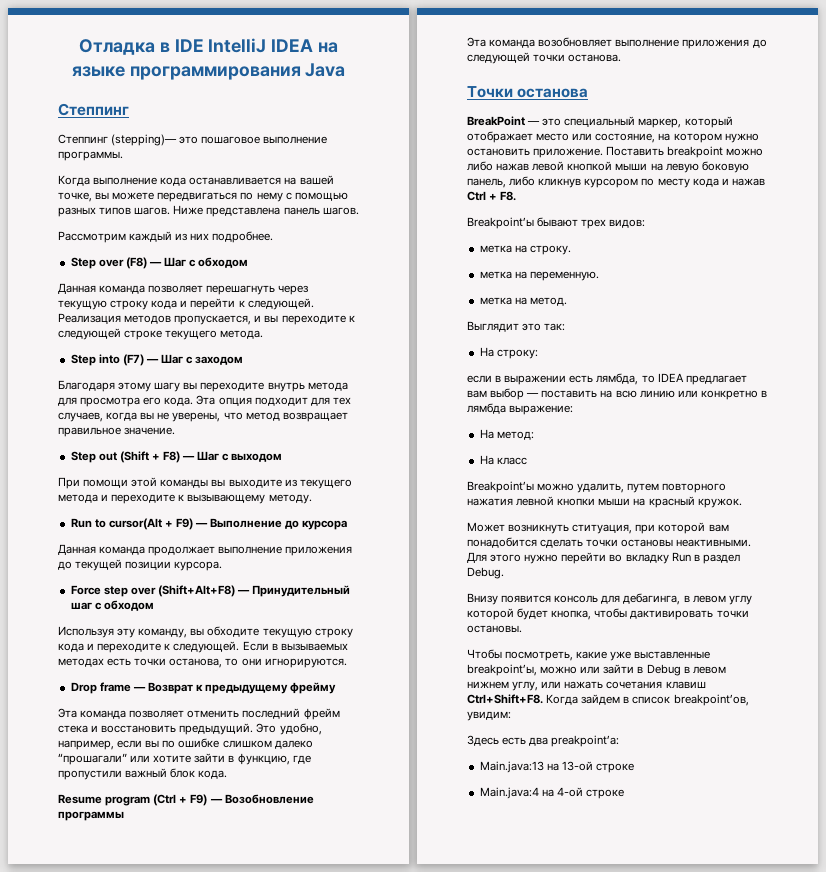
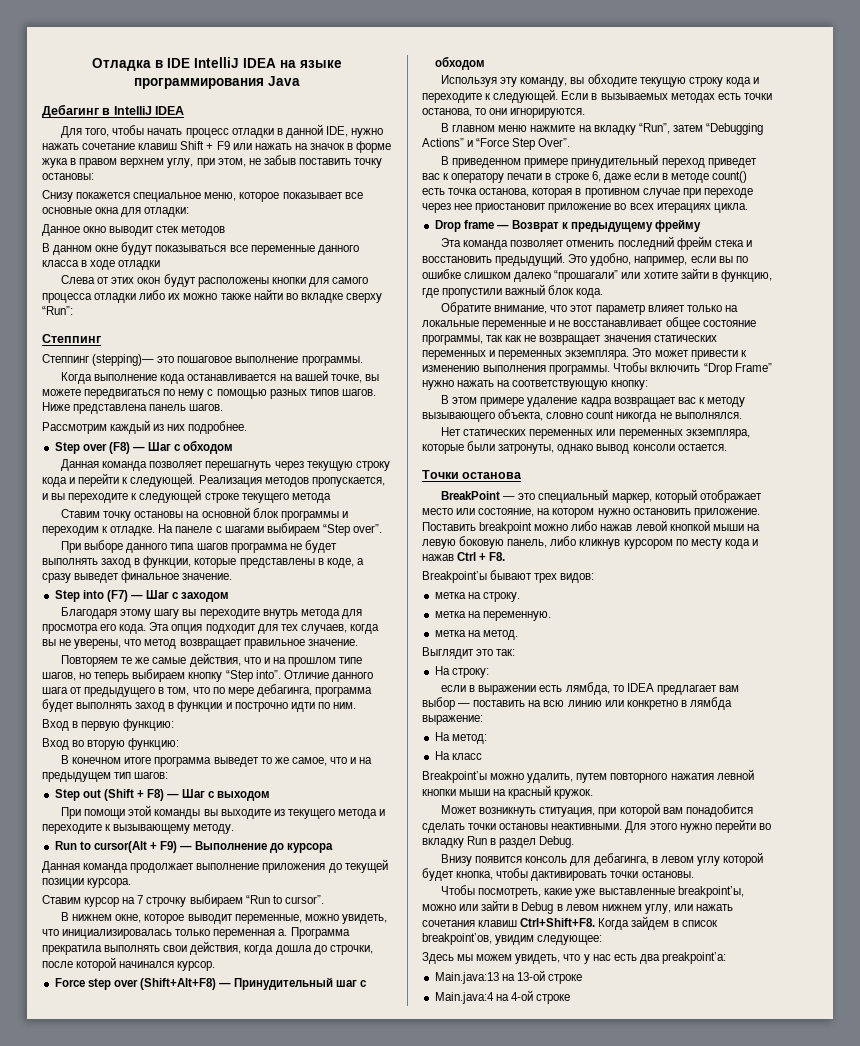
(346, 70) none -> [42,104,185,118] [61,124,384,138] [42,141,392,153] [42,155,383,168] [42,173,94,180] [42,190,363,202] [42,207,190,217] [42,224,226,236] [42,242,359,255] [42,260,161,270] [61,274,369,287] [42,289,382,303] [42,306,73,315] // Дебагинг в IntelliJ IDEA // Для того, чтобы начать процесс отладки в данной IDE, нужно нажать сочетание клавиш Shift + F9 или нажать на значок в форме жука в правом верхнем углу, при этом, не забыв поставить точку остановы: // Снизу покажется специальное меню, которое показывает все основные окна для отладки: // Данное окно выводит стек методов // В данном окне будут показываться все переменные данного класса в ходе отладки // Слева от этих окон будут расположены кнопки для самого процесса отладки либо их можно также найти во вкладке сверху “Run”:
[220,330,264,339] метода. -> [291,493,331,503] [61,507,348,521] [42,523,382,536] [61,540,337,553] [42,556,364,568] [42,571,233,583] метода // Ставим точку остановы на основной блок программы и переходим к отладке. На панеле с шагами выбираем “Step over”. // При выборе данного типа шагов программа не будет выполнять заход в функции, которые представлены в коде, а сразу выведет финальное значение.
(176, 431) none -> [61,653,363,667] [42,669,373,682] [42,684,372,697] [42,699,356,712] [42,719,175,731] [42,738,180,750] [61,755,373,767] [42,772,169,782] // Повторяем те же самые действия, что и на прошлом типе шагов, но теперь выбираем кнопку “Step into”. Отличие данного шага от предыдущего в том, что по мере дебагинга, программа будет выполнять заход в функции и построчно идти по ним. // Вход в первую функцию: // Вход во вторую функцию: // В конечном итоге программа выведет то же самое, что и на предыдущем тип шагов:
(223, 566) none -> [42,894,324,907] [61,912,387,924] [42,927,350,939] [42,941,373,955] [42,957,216,971] // Ставим курсор на 7 строчку выбираем “Run to cursor”. // В нижнем окне, которое выводит переменные, можно увидеть, что инициализировалась только переменная a. Программа прекратила выполнять свои действия, когда дошла до строчки, после которой начинался курсор.
(347, 663) none -> [441,123,764,135] [422,138,571,150] [441,154,757,168] [422,171,748,183] [422,188,753,198] [422,203,748,213] // В главном меню нажмите на вкладку “Run”, затем “Debugging Actions” и “Force Step Over”. // В приведенном примере принудительный переход приведет вас к оператору печати в строке 6, даже если в методе count() есть точка останова, которая в противном случае при переходе через нее приостановит приложение во всех итерациях цикла.
[58,794,314,806] [58,811,124,821] [467,37,767,49] [467,52,622,64] Resume program (Ctrl + F9) — Возобновление программы // Эта команда возобновляет выполнение приложения до следующей точки останова. -> [441,302,738,315] [422,317,756,330] [422,335,717,345] [422,348,747,360] [422,362,772,375] [422,380,649,390] [441,395,746,407] [422,409,742,422] [441,427,750,439] [422,441,727,454] Обратите внимание, что этот параметр влияет только на локальные переменные и не восстанавливает общее состояние программы, так как не возвращает значения статических переменных и переменных экземпляра. Это может привести к изменению выполнения программы. Чтобы включить “Drop Frame” нужно нажать на соответствующую кнопку: // В этом примере удаление кадра возвращает вас к методу вызывающего объекта, словно count никогда не выполнялся. // Нет статических переменных или переменных экземпляра, которые были затронуты, однако вывод консоли остается.
[467,711,511,721] увидим: -> [495,935,603,945] увидим следующее:
(499, 740) none -> [457,954,611,964] мы можем увидеть, что у нас

